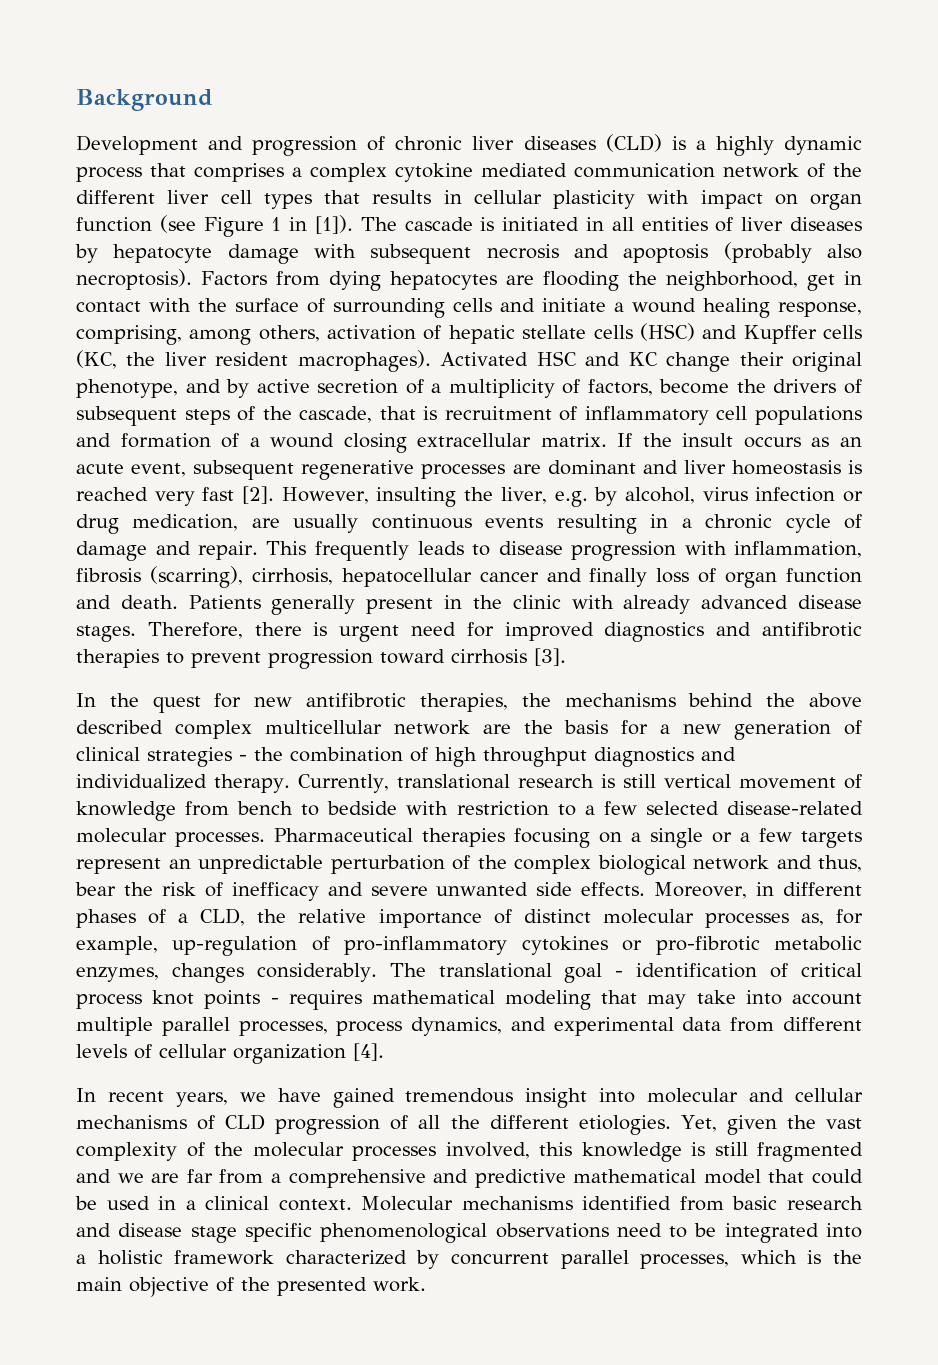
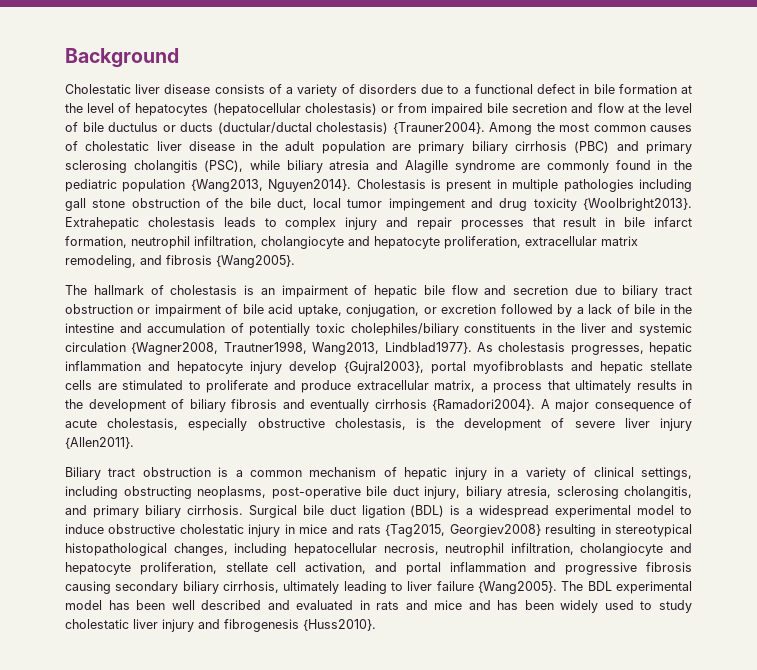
[76,134,863,156] [76,163,862,182] [76,190,862,210] [76,215,862,237] [75,242,863,264] [76,269,862,291] [76,298,862,318] [76,323,863,345] [76,350,863,372] [76,379,863,398] [76,406,862,426] [76,433,863,453] [76,460,863,480] [76,486,864,507] [76,514,863,534] [76,541,862,561] [76,566,862,588] [76,595,862,615] [76,622,862,642] [76,648,566,669] [76,693,863,713] [76,720,862,740] [76,747,736,767] [76,774,863,793] [76,801,863,821] [76,828,862,848] [76,855,862,875] [75,882,862,901] [76,908,864,928] [76,936,863,956] [76,963,862,983] [76,990,862,1010] [76,1017,863,1036] [76,1043,384,1064] [76,1088,863,1108] [76,1114,862,1135] [76,1142,863,1162] [76,1169,864,1188] [75,1196,863,1211] [76,1223,862,1243] [76,1250,863,1269] [76,1277,426,1297] Development and progression of chronic liver diseases (CLD) is a highly dynamic process that comprises a complex cytokine mediated communication network of the different liver cell types that results in cellular plasticity with impact on organ function (see Figure 1 in [1]). The cascade is initiated in all entities of liver diseases by hepatocyte damage with subsequent necrosis and apoptosis (probably also necroptosis). Factors from dying hepatocytes are flooding the neighborhood, get in contact with the surface of surrounding cells and initiate a wound healing response, comprising, among others, activation of hepatic stellate cells (HSC) and Kupffer cells (KC, the liver resident macrophages). Activated HSC and KC change their original phenotype, and by active secretion of a multiplicity of factors, become the drivers of subsequent steps of the cascade, that is recruitment of inflammatory cell populations and formation of a wound closing extracellular matrix. If the insult occurs as an acute event, subsequent regenerative processes are dominant and liver homeostasis is reached very fast [2]. However, insulting the liver, e.g. by alcohol, virus infection or drug medication, are usually continuous events resulting in a chronic cycle of damage and repair. This frequently leads to disease progression with inflammation, fibrosis (scarring), cirrhosis, hepatocellular cancer and finally loss of organ function and death. Patients generally present in the clinic with already advanced disease stages. Therefore, there is urgent need for improved diagnostics and antifibrotic therapies to prevent progression toward cirrhosis [3]. // In the quest for new antifibrotic therapies, the mechanisms behind the above described complex multicellular network are the basis for a new generation of clinical strategies - the combination of high throughput diagnostics and individualized therapy. Currently, translational research is still vertical movement of knowledge from bench to bedside with restriction to a few selected disease-related molecular processes. Pharmaceutical therapies focusing on a single or a few targets represent an unpredictable perturbation of the complex biological network and thus, bear the risk of inefficacy and severe unwanted side effects. Moreover, in different phases of a CLD, the relative importance of distinct molecular processes as, for example, up-regulation of pro-inflammatory cytokines or pro-fibrotic metabolic enzymes, changes considerably. The translational goal - identification of critical process knot points - requires mathematical modeling that may take into account multiple parallel processes, process dynamics, and experimental data from different levels of cellular organization [4]. // In recent years, we have gained tremendous insight into molecular and cellular mechanisms of CLD progression of all the different etiologies. Yet, given the vast complexity of the molecular processes involved, this knowledge is still fragmented and we are far from a comprehensive and predictive mathematical model that could be used in a clinical context. Molecular mechanisms identified from basic research and disease stage specific phenomenological observations need to be integrated into a holistic framework characterized by concurrent parallel processes, which is the main objective of the presented work. -> [65,84,693,97] [65,103,692,116] [65,122,692,135] [65,141,692,154] [65,160,692,173] [65,179,692,192] [65,198,693,211] [65,217,692,230] [65,236,638,249] [65,255,295,268] [65,285,692,298] [65,304,693,317] [65,323,693,336] [65,341,692,355] [65,361,692,374] [65,380,692,393] [65,399,692,412] [65,418,692,431] [65,437,134,449] [65,467,692,480] [65,486,692,499] [65,505,693,518] [65,524,692,537] [65,543,692,556] [65,562,692,575] [65,581,692,594] [65,600,692,613] [65,619,376,632] Cholestatic liver disease consists of a variety of disorders due to a functional defect in bile formation at the level of hepatocytes (hepatocellular cholestasis) or from impaired bile secretion and flow at the level of bile ductulus or ducts (ductular/ductal cholestasis) {Trauner2004}. Among the most common causes of cholestatic liver disease in the adult population are primary biliary cirrhosis (PBC) and primary sclerosing cholangitis (PSC), while biliary atresia and Alagille syndrome are commonly found in the pediatric population {Wang2013, Nguyen2014}. Cholestasis is present in multiple pathologies including gall stone obstruction of the bile duct, local tumor impingement and drug toxicity {Woolbright2013}. Extrahepatic cholestasis leads to complex injury and repair processes that result in bile infarct formation, neutrophil infiltration, cholangiocyte and hepatocyte proliferation, extracellular matrix remodeling, and fibrosis {Wang2005}. // The hallmark of cholestasis is an impairment of hepatic bile flow and secretion due to biliary tract obstruction or impairment of bile acid uptake, conjugation, or excretion followed by a lack of bile in the intestine and accumulation of potentially toxic cholephiles/biliary constituents in the liver and systemic circulation {Wagner2008, Trautner1998, Wang2013, Lindblad1977}. As cholestasis progresses, hepatic inflammation and hepatocyte injury develop {Gujral2003}, portal myofibroblasts and hepatic stellate cells are stimulated to proliferate and produce extracellular matrix, a process that ultimately results in the development of biliary fibrosis and eventually cirrhosis {Ramadori2004}. A major consequence of acute cholestasis, especially obstructive cholestasis, is the development of severe liver injury {Allen2011}. // Biliary tract obstruction is a common mechanism of hepatic injury in a variety of clinical settings, including obstructing neoplasms, post-operative bile duct injury, biliary atresia, sclerosing cholangitis, and primary biliary cirrhosis. Surgical bile duct ligation (BDL) is a widespread experimental model to induce obstructive cholestatic injury in mice and rats {Tag2015, Georgiev2008} resulting in stereotypical histopathological changes, including hepatocellular necrosis, neutrophil infiltration, cholangiocyte and hepatocyte proliferation, stellate cell activation, and portal inflammation and progressive fibrosis causing secondary biliary cirrhosis, ultimately leading to liver failure {Wang2005}. The BDL experimental model has been well described and evaluated in rats and mice and has been widely used to study cholestatic liver injury and fibrogenesis {Huss2010}.

